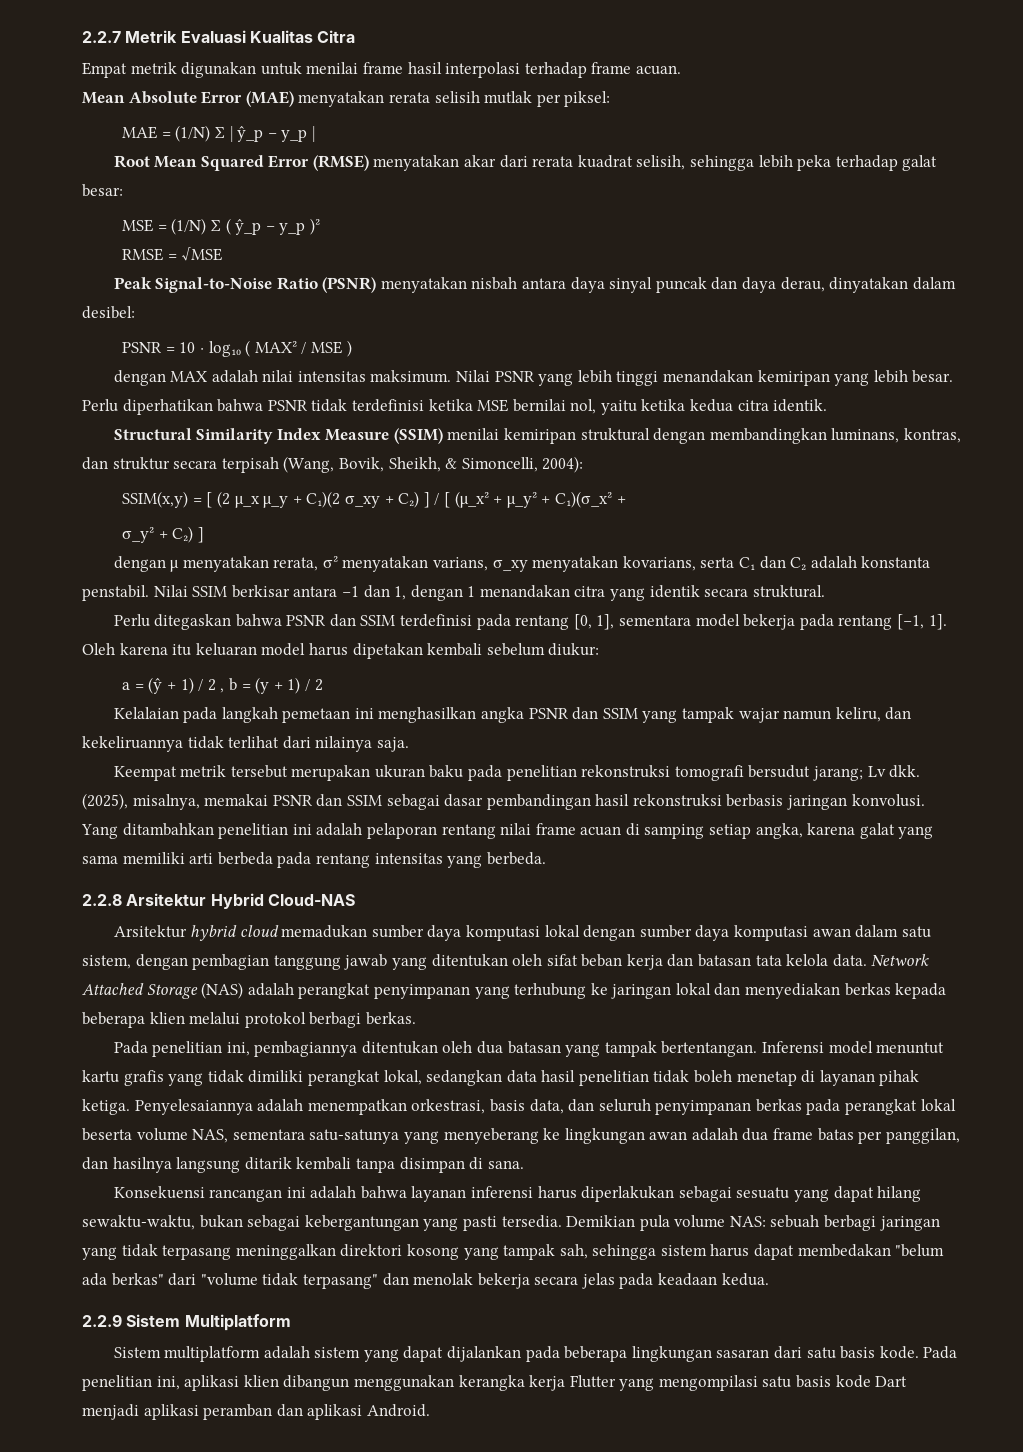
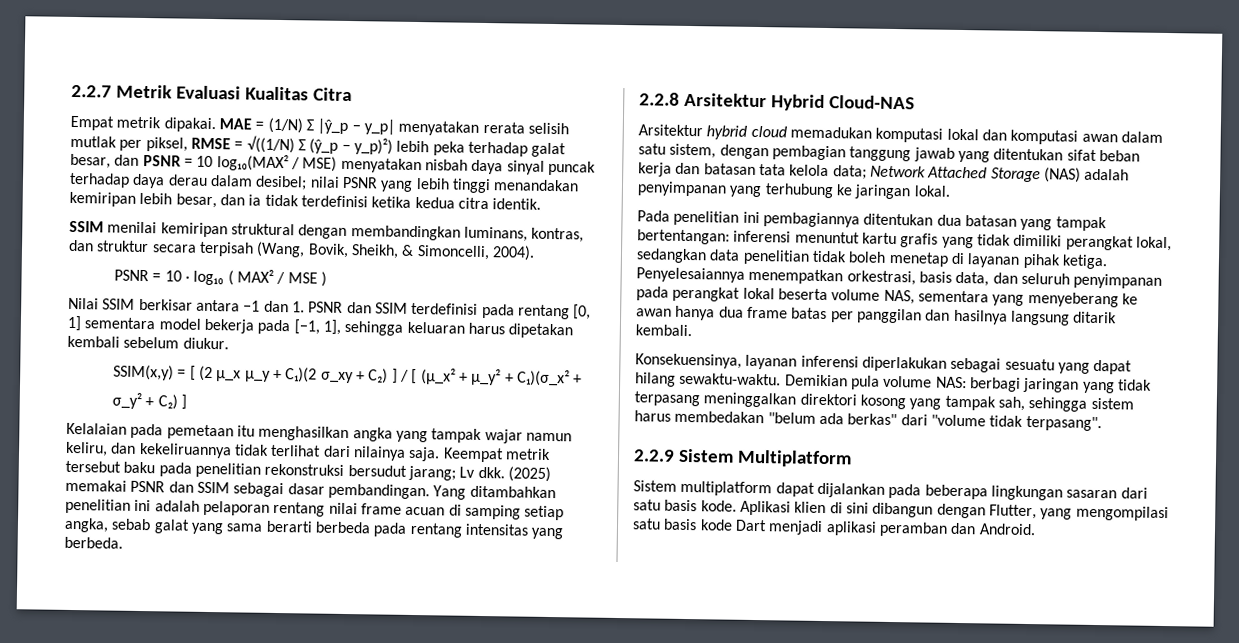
[181,62,681,78] [82,91,294,107] digunakan untuk menilai frame hasil interpolasi terhadap frame acuan. // Mean Absolute Error (MAE) -> [163,117,395,135] dipakai. MAE = (1/N) Σ |ŷ_p − y_p|
[564,91,611,107] [122,125,316,142] [113,155,938,171] [82,184,123,197] [122,218,321,235] [122,247,223,261] [113,277,377,293] piksel: // MAE = (1/N) Σ | ŷ_p − y_p | // Root Mean Squared Error (RMSE) menyatakan akar dari rerata kuadrat selisih, sehingga lebih peka terhadap galat besar: // MSE = (1/N) Σ ( ŷ_p − y_p )² // RMSE = √MSE // Peak Signal-to-Noise Ratio (PSNR) -> [145,135,567,158] [70,153,338,172] piksel, RMSE = √((1/N) Σ (ŷ_p − y_p)²) lebih peka terhadap galat besar, dan PSNR = 10 log₁₀(MAX² / MSE)
[522,278,567,289] antara -> (468, 165) none
[711,277,956,293] [82,306,135,319] [122,340,352,357] [113,370,491,386] dan daya derau, dinyatakan dalam desibel: // PSNR = 10 · log₁₀ ( MAX² / MSE ) // dengan MAX adalah nilai intensitas maksimum. Nilai -> [69,172,340,191] terhadap daya derau dalam desibel; nilai
[834,370,954,386] [82,399,828,415] [113,428,443,444] yang lebih besar. Perlu diperhatikan bahwa PSNR tidak terdefinisi ketika MSE bernilai nol, yaitu ketika kedua citra identik. // Structural Similarity Index Measure (SSIM) -> [139,192,542,210] [69,220,104,233] lebih besar, dan ia tidak terdefinisi ketika kedua citra identik. // SSIM
[542,456,584,473] 2004): -> [491,245,535,261] [114,269,328,287] [68,297,592,320] [67,315,574,339] [67,335,229,350] 2004). // PSNR = 10 · log₁₀ ( MAX² / MSE ) // Nilai SSIM berkisar antara −1 dan 1. PSNR dan SSIM terdefinisi pada rentang [0, 1] sementara model bekerja pada [−1, 1], sehingga keluaran harus dipetakan kembali sebelum diukur.
[113,556,931,572] [82,585,825,601] [113,614,947,630] [82,643,600,659] [122,677,323,694] [113,707,638,723] dengan μ menyatakan rerata, σ² menyatakan varians, σ_xy menyatakan kovarians, serta C₁ dan C₂ adalah konstanta penstabil. Nilai SSIM berkisar antara −1 dan 1, dengan 1 menandakan citra yang identik secara struktural. // Perlu ditegaskan bahwa PSNR dan SSIM terdefinisi pada rentang [0, 1], sementara model bekerja pada rentang [−1, 1]. Oleh karena itu keluaran model harus dipetakan kembali sebelum diukur: // a = (ŷ + 1) / 2 , b = (y + 1) / 2 // Kelalaian pada langkah pemetaan ini menghasilkan angka PSNR dan SSIM -> [66,422,393,442] Kelalaian pada pemetaan itu menghasilkan angka
(409, 744) // -> (441, 454) none
[291,765,425,781] merupakan ukuran -> (121, 466) none
[674,765,744,781] tomografi -> (345, 469) none
[82,793,200,810] (2025), misalnya, -> [507,466,551,483] (2025)
[486,794,925,810] pembandingan hasil rekonstruksi berbasis jaringan konvolusi. -> [327,483,430,500] pembandingan.
[807,823,856,835] karena -> [111,518,152,531] sebab
[122,852,214,864] memiliki arti -> [265,520,313,533] berarti
[371,925,730,941] sumber daya komputasi lokal dengan sumber daya -> [875,127,1007,143] komputasi lokal dan
[512,954,543,966] oleh -> (1064, 154) none
[832,954,867,967] data. -> [832,165,867,180] data;
[298,983,371,999] perangkat -> (1130, 174) none
[675,983,947,999] [82,1012,416,1028] [113,1041,250,1057] lokal dan menyediakan berkas kepada beberapa klien melalui protokol berbagi berkas. // Pada penelitian ini, -> [913,185,951,197] [637,210,760,226] lokal. // Pada penelitian ini
[442,1041,473,1053] oleh -> (934, 219) none
[661,1041,873,1057] bertentangan. Inferensi model -> [637,229,792,245] bertentangan: inferensi
[541,1070,576,1082] hasil -> (741, 255) none
[257,1099,304,1112] adalah -> (745, 275) none
[755,1099,802,1112] berkas -> (1163, 281) none
[309,1129,400,1144] satu-satunya -> (989, 296) none
[564,1128,738,1144] lingkungan awan adalah -> [636,305,716,321] awan hanya
[885,1128,960,1144] panggilan, -> [856,308,922,324] panggilan
[296,1157,524,1173] [113,1186,407,1202] kembali tanpa disimpan di sana. // Konsekuensi rancangan ini adalah bahwa -> [635,324,692,337] [635,353,742,369] kembali. // Konsekuensinya,
[537,1186,577,1199] harus -> (859, 361) none
[82,1215,562,1231] sewaktu-waktu, bukan sebagai kebergantungan yang pasti tersedia. -> [679,372,782,386] sewaktu-waktu.
[770,1215,820,1228] sebuah -> (967, 382) none
[754,1244,795,1260] dapat -> (671, 416) none
[302,1273,769,1289] terpasang" dan menolak bekerja secara jelas pada keadaan kedua. -> [1025,415,1102,432] terpasang".
[263,1346,399,1362] adalah sistem yang -> (773, 488) none
[923,1346,958,1359] [82,1375,616,1391] Pada penelitian ini, aplikasi klien dibangun menggunakan kerangka kerja Flutter -> [739,500,1037,520] Aplikasi klien di sini dibangun dengan Flutter,
[307,1404,363,1420] aplikasi -> (977, 528) none

